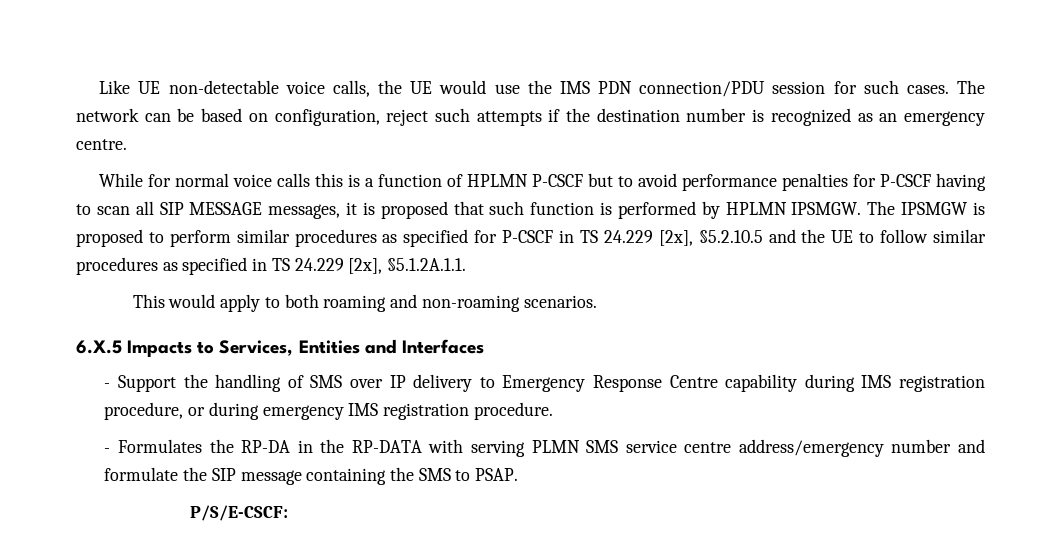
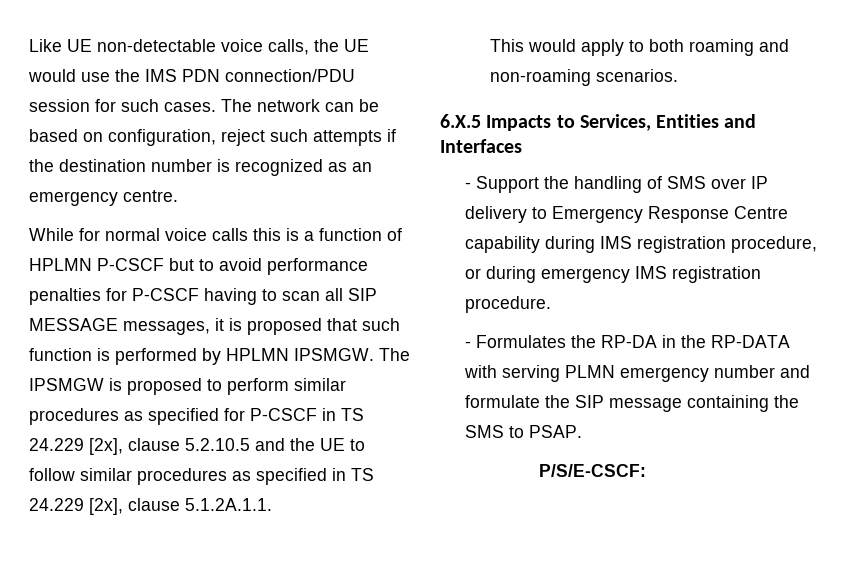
[698,230,763,243] §5.2.10.5 -> [128,438,250,451] clause 5.2.10.5
[387,258,467,271] §5.1.2A.1.1. -> [128,498,272,511] clause 5.1.2A.1.1.
[586,439,884,457] SMS service centre address/emergency -> [619,367,709,382] emergency

